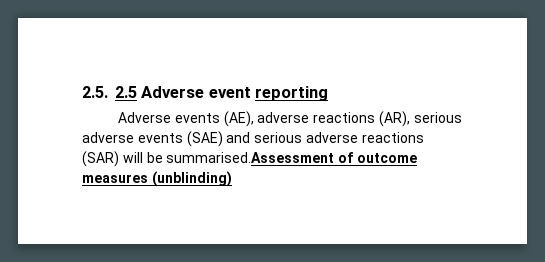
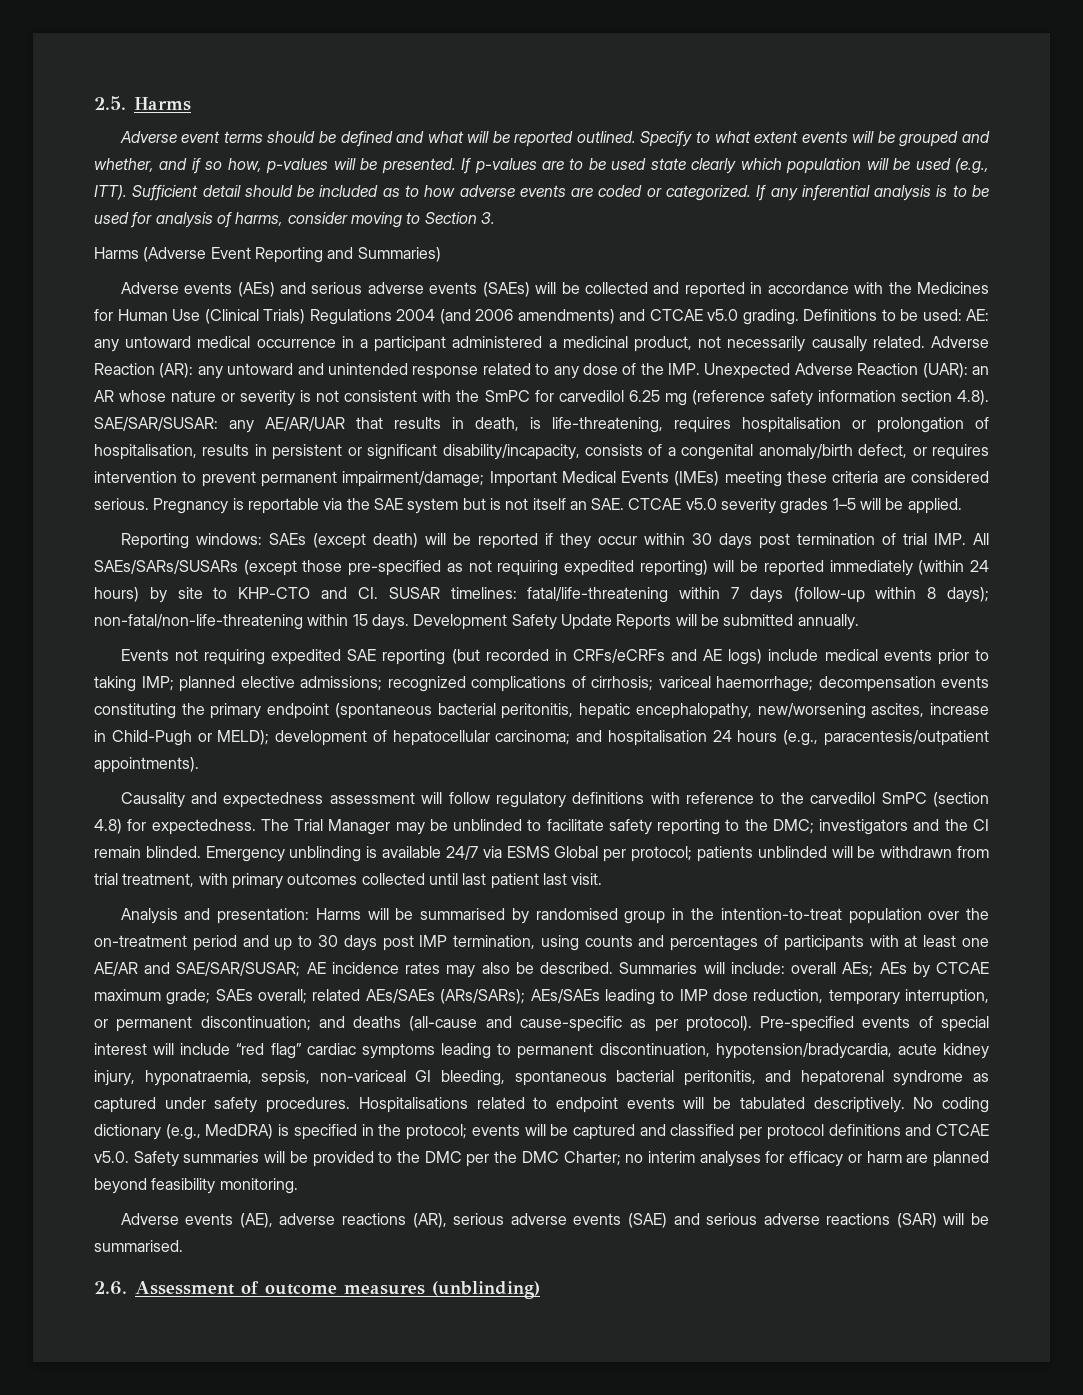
[115,86,137,98] 2.5 -> [134,97,191,111] Harms //
[255,86,329,101] reporting -> [223,131,991,147] [94,158,990,174] [94,185,990,201] [94,212,495,228] [94,247,441,263] [120,282,990,298] [94,309,989,325] [94,336,990,352] [94,363,990,379] [94,390,990,406] [94,417,989,433] [94,444,990,460] [94,471,989,487] [94,498,962,514] [120,533,989,549] [94,560,989,576] [94,587,989,603] [94,614,859,630] [120,649,989,665] [94,676,989,692] [94,703,990,719] [94,730,989,746] [94,757,199,773] [120,792,990,808] [94,819,990,835] [94,846,990,862] [94,873,603,889] [120,908,990,924] [94,935,989,951] [94,962,990,978] [94,989,990,1005] [94,1016,990,1032] [94,1043,989,1059] [94,1070,990,1086] [94,1097,989,1113] [94,1124,989,1140] [94,1151,989,1167] [94,1178,298,1194] terms should be defined and what will be reported outlined. Specify to what extent events will be grouped and whether, and if so how, p-values will be presented. If p-values are to be used state clearly which population will be used (e.g., ITT). Sufficient detail should be included as to how adverse events are coded or categorized. If any inferential analysis is to be used for analysis of harms, consider moving to Section 3. // Harms (Adverse Event Reporting and Summaries) // Adverse events (AEs) and serious adverse events (SAEs) will be collected and reported in accordance with the Medicines for Human Use (Clinical Trials) Regulations 2004 (and 2006 amendments) and CTCAE v5.0 grading. Definitions to be used: AE: any untoward medical occurrence in a participant administered a medicinal product, not necessarily causally related. Adverse Reaction (AR): any untoward and unintended response related to any dose of the IMP. Unexpected Adverse Reaction (UAR): an AR whose nature or severity is not consistent with the SmPC for carvedilol 6.25 mg (reference safety information section 4.8). SAE/SAR/SUSAR: any AE/AR/UAR that results in death, is life-threatening, requires hospitalisation or prolongation of hospitalisation, results in persistent or significant disability/incapacity, consists of a congenital anomaly/birth defect, or requires intervention to prevent permanent impairment/damage; Important Medical Events (IMEs) meeting these criteria are considered serious. Pregnancy is reportable via the SAE system but is not itself an SAE. CTCAE v5.0 severity grades 1–5 will be applied. // Reporting windows: SAEs (except death) will be reported if they occur within 30 days post termination of trial IMP. All SAEs/SARs/SUSARs (except those pre-specified as not requiring expedited reporting) will be reported immediately (within 24 hours) by site to KHP-CTO and CI. SUSAR timelines: fatal/life-threatening within 7 days (follow-up within 8 days); non-fatal/non-life-threatening within 15 days. Development Safety Update Reports will be submitted annually. // Events not requiring expedited SAE reporting (but recorded in CRFs/eCRFs and AE logs) include medical events prior to taking IMP; planned elective admissions; recognized complications of cirrhosis; variceal haemorrhage; decompensation events constituting the primary endpoint (spontaneous bacterial peritonitis, hepatic encephalopathy, new/worsening ascites, increase in Child-Pugh or MELD); development of hepatocellular carcinoma; and hospitalisation 24 hours (e.g., paracentesis/outpatient appointments). // Causality and expectedness assessment will follow regulatory definitions with reference to the carvedilol SmPC (section 4.8) for expectedness. The Trial Manager may be unblinded to facilitate safety reporting to the DMC; investigators and the CI remain blinded. Emergency unblinding is available 24/7 via ESMS Global per protocol; patients unblinded will be withdrawn from trial treatment, with primary outcomes collected until last patient last visit. // Analysis and presentation: Harms will be summarised by randomised group in the intention-to-treat population over the on-treatment period and up to 30 days post IMP termination, using counts and percentages of participants with at least one AE/AR and SAE/SAR/SUSAR; AE incidence rates may also be described. Summaries will include: overall AEs; AEs by CTCAE maximum grade; SAEs overall; related AEs/SAEs (ARs/SARs); AEs/SAEs leading to IMP dose reduction, temporary interruption, or permanent discontinuation; and deaths (all-cause and cause-specific as per protocol). Pre-specified events of special interest will include “red flag” cardiac symptoms leading to permanent discontinuation, hypotension/bradycardia, acute kidney injury, hyponatraemia, sepsis, non-variceal GI bleeding, spontaneous bacterial peritonitis, and hepatorenal syndrome as captured under safety procedures. Hospitalisations related to endpoint events will be tabulated descriptively. No coding dictionary (e.g., MedDRA) is specified in the protocol; events will be captured and classified per protocol definitions and CTCAE v5.0. Safety summaries will be provided to the DMC per the DMC Charter; no interim analyses for efficacy or harm are planned beyond feasibility monitoring.
[166,152,335,163] summarised.Assessment -> [94,1240,183,1252] [94,1281,234,1295] summarised. // 2.6. Assessment

